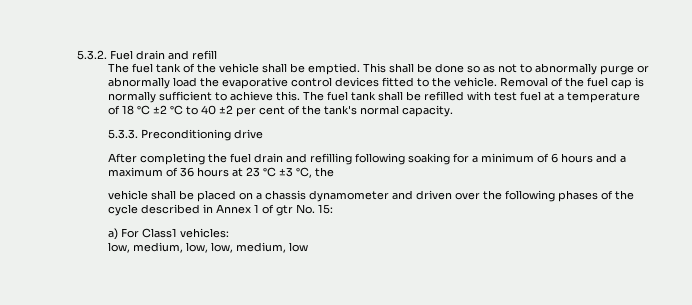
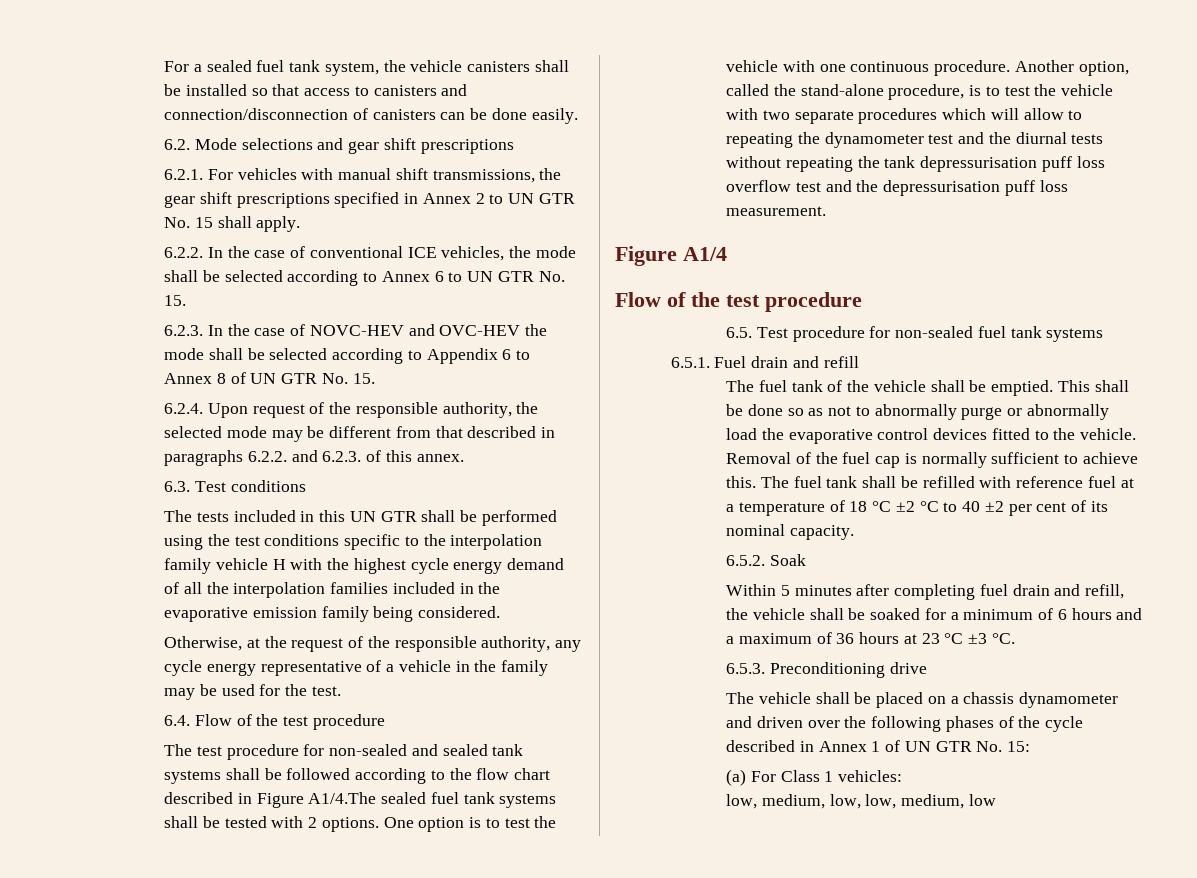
[76,50,107,60] 5.3.2. -> [164,60,569,76] [164,84,468,96] [164,108,578,124] [164,138,514,154] [164,168,562,183] [164,192,575,208] [164,216,301,232] [164,246,576,261] [164,270,565,286] [164,295,187,306] [164,324,548,336] [164,348,531,364] [164,372,375,384] [164,402,539,418] [164,426,556,442] [164,450,464,466] [164,480,306,492] [164,510,557,526] [164,534,543,550] [164,558,565,574] [164,582,501,598] [164,606,501,622] [164,636,582,652] [164,660,549,676] [164,684,341,700] [164,714,385,730] [164,744,524,760] [164,768,551,784] [164,792,557,808] [164,816,557,832] [726,60,1129,76] [726,84,1114,100] [726,108,1083,124] [726,132,1104,148] [726,156,1105,172] [726,180,1068,196] [726,206,827,216] [615,246,727,266] [615,292,862,312] [726,326,1104,342] [670,357,710,368] For a sealed fuel tank system, the vehicle canisters shall be installed so that access to canisters and connection/disconnection of canisters can be done easily. // 6.2. Mode selections and gear shift prescriptions // 6.2.1. For vehicles with manual shift transmissions, the gear shift prescriptions specified in Annex 2 to UN GTR No. 15 shall apply. // 6.2.2. In the case of conventional ICE vehicles, the mode shall be selected according to Annex 6 to UN GTR No. 15. // 6.2.3. In the case of NOVC-HEV and OVC-HEV the mode shall be selected according to Appendix 6 to Annex 8 of UN GTR No. 15. // 6.2.4. Upon request of the responsible authority, the selected mode may be different from that described in paragraphs 6.2.2. and 6.2.3. of this annex. // 6.3. Test conditions // The tests included in this UN GTR shall be performed using the test conditions specific to the interpolation family vehicle H with the highest cycle energy demand of all the interpolation families included in the evaporative emission family being considered. // Otherwise, at the request of the responsible authority, any cycle energy representative of a vehicle in the family may be used for the test. // 6.4. Flow of the test procedure // The test procedure for non-sealed and sealed tank systems shall be followed according to the flow chart described in Figure A1/4.The sealed fuel tank systems shall be tested with 2 options. One option is to test the vehicle with one continuous procedure. Another option, called the stand-alone procedure, is to test the vehicle with two separate procedures which will allow to repeating the dynamometer test and the diurnal tests without repeating the tank depressurisation puff loss overflow test and the depressurisation puff loss measurement. // Figure A1/4 // Flow of the test procedure // 6.5. Test procedure for non-sealed fuel tank systems // 6.5.1.
[493,92,517,101] test -> [1016,476,1084,488] reference
[301,105,453,117] [107,129,263,141] [107,153,450,165] the tank's normal capacity. // 5.3.3. Preconditioning drive // After completing the fuel drain and refilling following soaking -> [1090,501,1108,512] [726,524,855,540] [726,554,807,566] [726,584,1125,600] [726,608,921,620] its nominal capacity. // 6.5.2. Soak // Within 5 minutes after completing fuel drain and refill, the vehicle shall be soaked
[295,167,334,178] °C, the // -> [991,633,1015,644] [726,662,927,678] [726,692,755,704] °C. // 6.5.3. Preconditioning drive // The
[275,205,293,216] gtr -> [904,741,972,752] UN GTR
[107,228,177,240] a) For Class1 -> [726,769,834,786] (a) For Class 1

